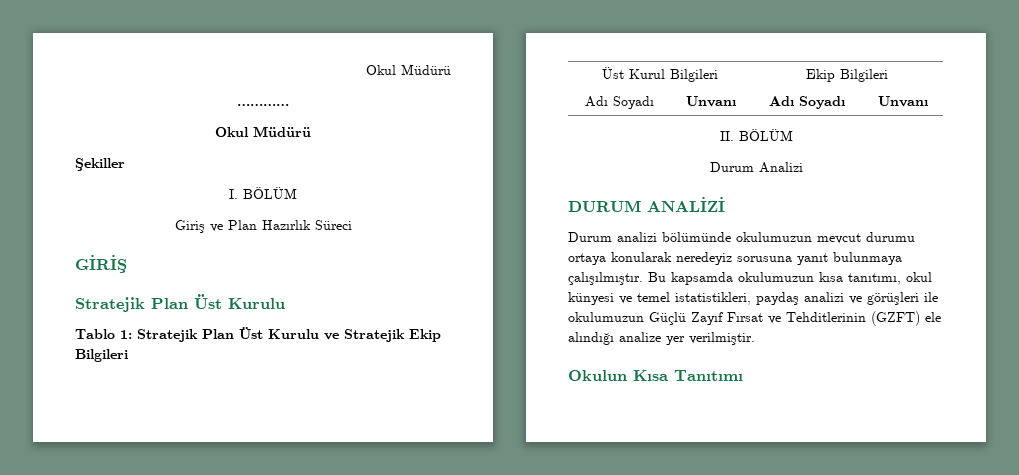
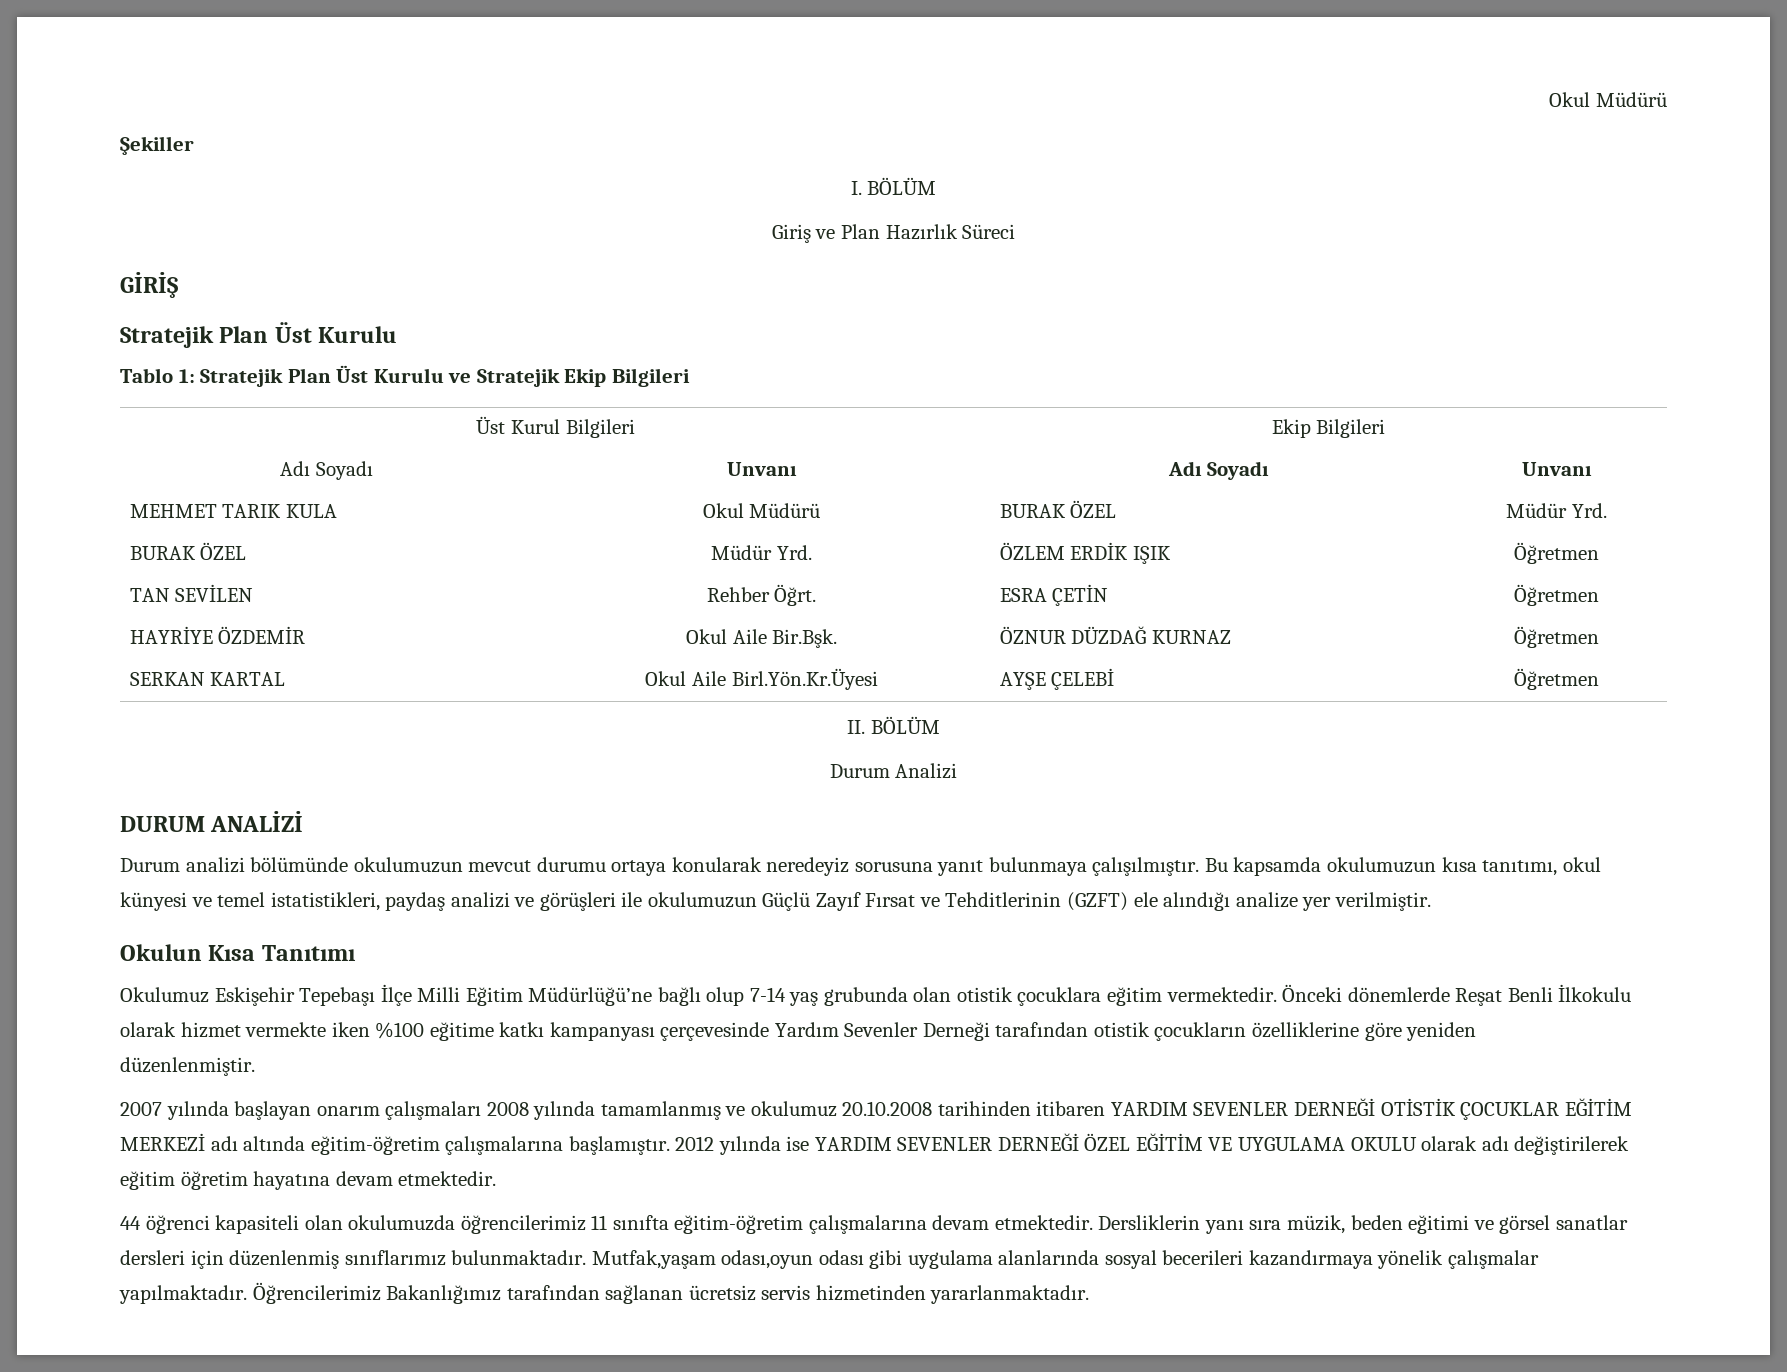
[366,64,451,75] [237,104,289,106] [215,126,311,137] Okul Müdürü // ………… // Okul Müdürü -> [1549,92,1667,107] Okul Müdürü
(928, 101) none -> [129,504,337,518] [702,503,821,518] [999,500,1117,518] [1506,503,1607,518] [129,542,247,560] [711,545,812,560] [999,542,1171,564] [1514,542,1599,564] [129,584,254,602] [706,584,817,606] [999,584,1109,606] [1514,584,1599,606] [129,626,306,644] [685,629,838,648] [999,626,1231,644] [1514,626,1599,648] [129,672,286,686] [645,668,878,690] [999,668,1115,690] [1514,668,1599,690] // MEHMET TARIK KULA | Okul Müdürü | BURAK ÖZEL | Müdür Yrd. // BURAK ÖZEL | Müdür Yrd. | ÖZLEM ERDİK IŞIK | Öğretmen // TAN SEVİLEN | Rehber Öğrt. | ESRA ÇETİN | Öğretmen // HAYRİYE ÖZDEMİR | Okul Aile Bir.Bşk. | ÖZNUR DÜZDAĞ KURNAZ | Öğretmen // SERKAN KARTAL | Okul Aile Birl.Yön.Kr.Üyesi | AYŞE ÇELEBİ | Öğretmen
(743, 375) none -> [120,984,1632,1006] [120,1022,1477,1041] [120,1057,255,1076] [120,1098,1632,1120] [120,1133,1630,1155] [120,1171,497,1190] [120,1215,1628,1234] [120,1250,1540,1269] [119,1282,1090,1304] // Okulumuz Eskişehir Tepebaşı İlçe Milli Eğitim Müdürlüğü’ne bağlı olup 7-14 yaş grubunda olan otistik çocuklara eğitim vermektedir. Önceki dönemlerde Reşat Benli İlkokulu olarak hizmet vermekte iken %100 eğitime katkı kampanyası çerçevesinde Yardım Sevenler Derneği tarafından otistik çocukların özelliklerine göre yeniden // düzenlenmiştir. // 2007 yılında başlayan onarım çalışmaları 2008 yılında tamamlanmış ve okulumuz 20.10.2008 tarihinden itibaren YARDIM SEVENLER DERNEĞİ OTİSTİK ÇOCUKLAR EĞİTİM MERKEZİ adı altında eğitim-öğretim çalışmalarına başlamıştır. 2012 yılında ise YARDIM SEVENLER DERNEĞİ ÖZEL EĞİTİM VE UYGULAMA OKULU olarak adı değiştirilerek eğitim öğretim hayatına devam etmektedir. // 44 öğrenci kapasiteli olan okulumuzda öğrencilerimiz 11 sınıfta eğitim-öğretim çalışmalarına devam etmektedir. Dersliklerin yanı sıra müzik, beden eğitimi ve görsel sanatlar dersleri için düzenlenmiş sınıflarımız bulunmaktadır. Mutfak,yaşam odası,oyun odası gibi uygulama alanlarında sosyal becerileri kazandırmaya yönelik çalışmalar yapılmaktadır. Öğrencilerimiz Bakanlığımız tarafından sağlanan ücretsiz servis hizmetinden yararlanmaktadır.

